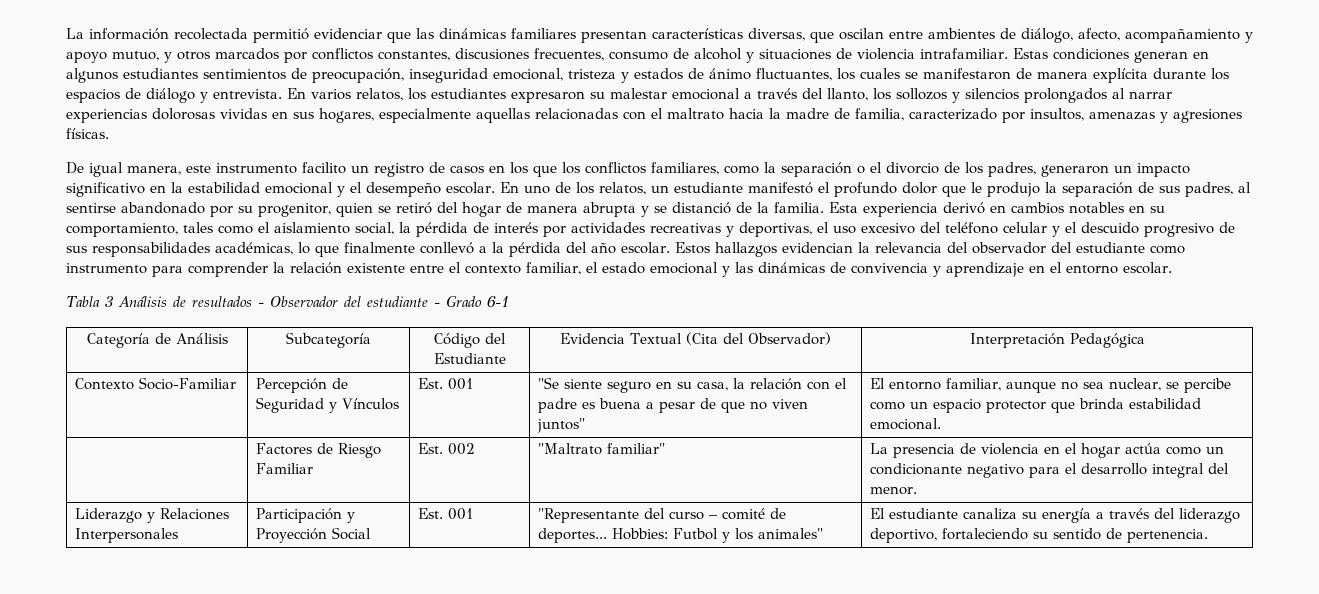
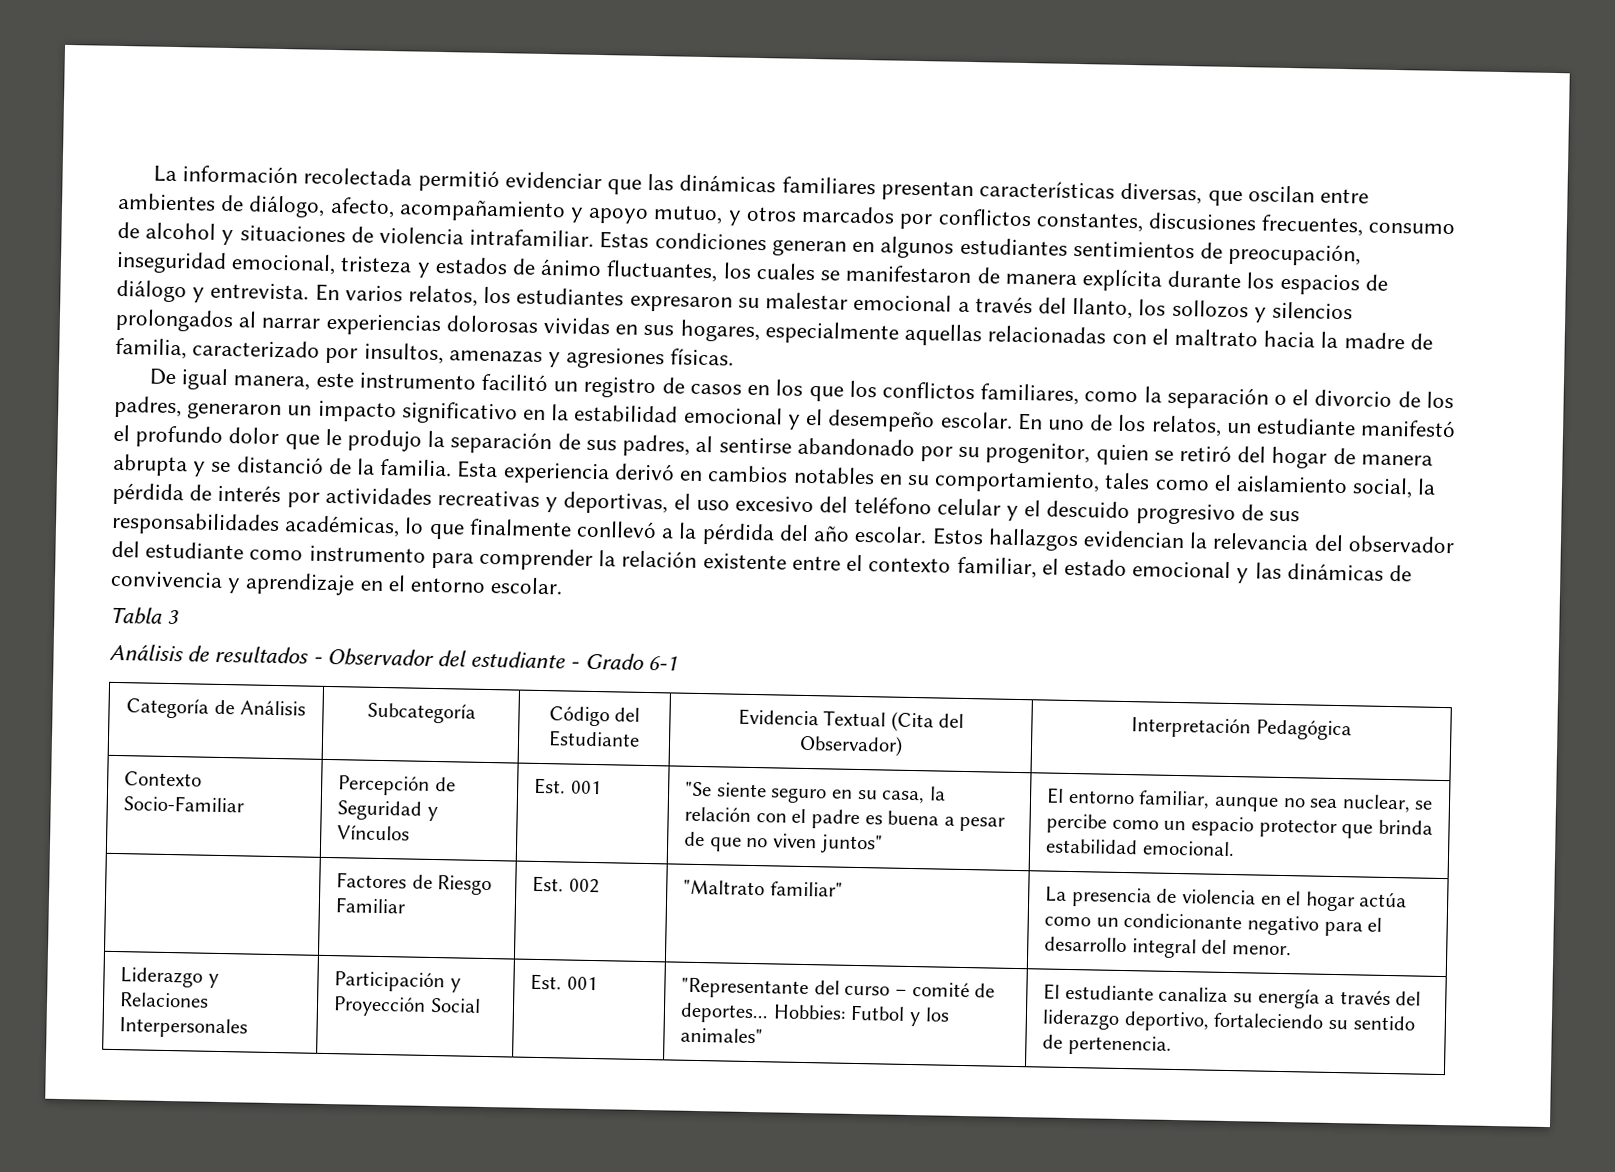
[302,162,346,174] facilito -> [481,373,549,392] facilitó
(113, 301) none -> (180, 617) //

